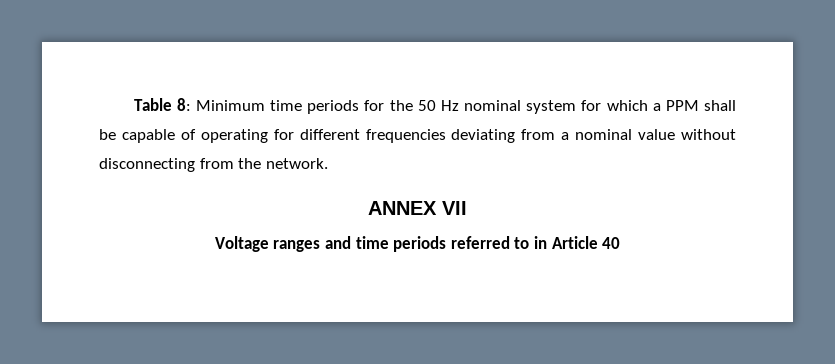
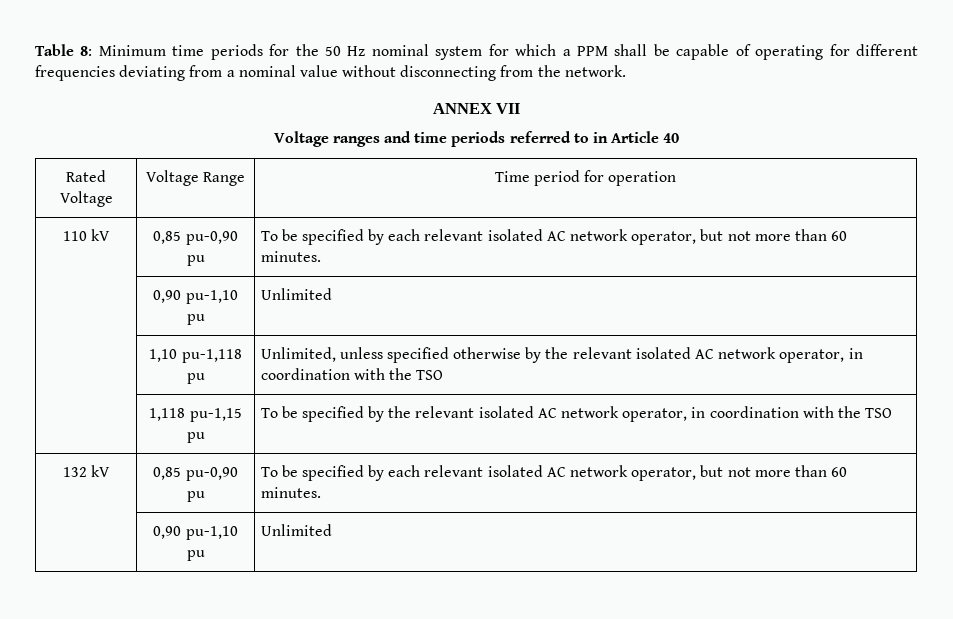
(621, 243) none -> [66,170,106,182] [59,191,113,207] [145,170,246,186] [494,170,677,186] [62,229,111,241] [153,231,238,245] [186,255,205,266] [260,229,848,245] [260,251,321,262] [153,290,238,304] [186,314,205,325] [260,288,332,300] [149,349,242,363] [186,373,205,384] [260,347,863,363] [260,368,444,380] [149,408,242,422] [186,432,205,443] [260,406,893,422] [62,465,111,477] [153,467,238,481] [186,491,205,502] [260,465,848,481] [260,487,321,498] [153,526,238,540] [186,550,205,561] [260,524,332,536] // Rated Voltage | Voltage Range | Time period for operation // 110 kV | 0,85 pu-0,90 pu | To be specified by each relevant isolated AC network operator, but not more than 60 minutes. // | 0,90 pu-1,10 pu | Unlimited // | 1,10 pu-1,118 pu | Unlimited, unless specified otherwise by the relevant isolated AC network operator, in coordination with the TSO // | 1,118 pu-1,15 pu | To be specified by the relevant isolated AC network operator, in coordination with the TSO // 132 kV | 0,85 pu-0,90 pu | To be specified by each relevant isolated AC network operator, but not more than 60 minutes. // | 0,90 pu-1,10 pu | Unlimited

